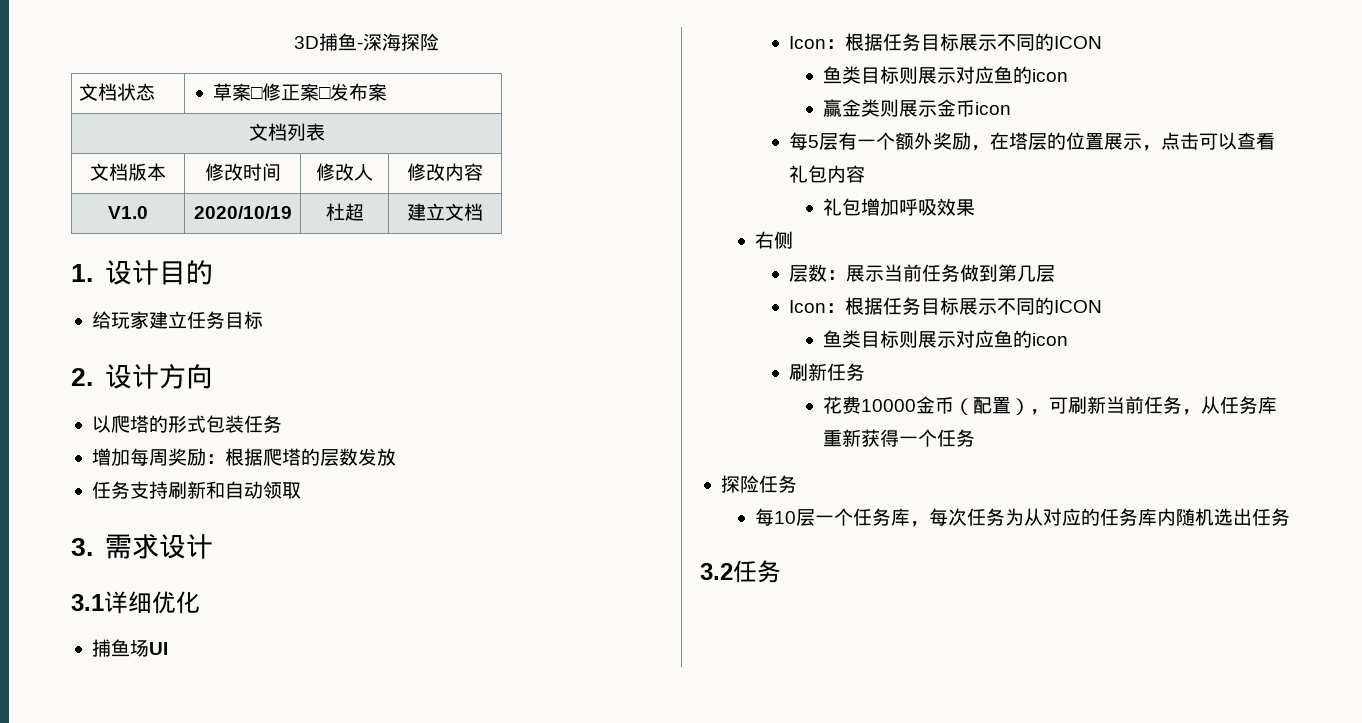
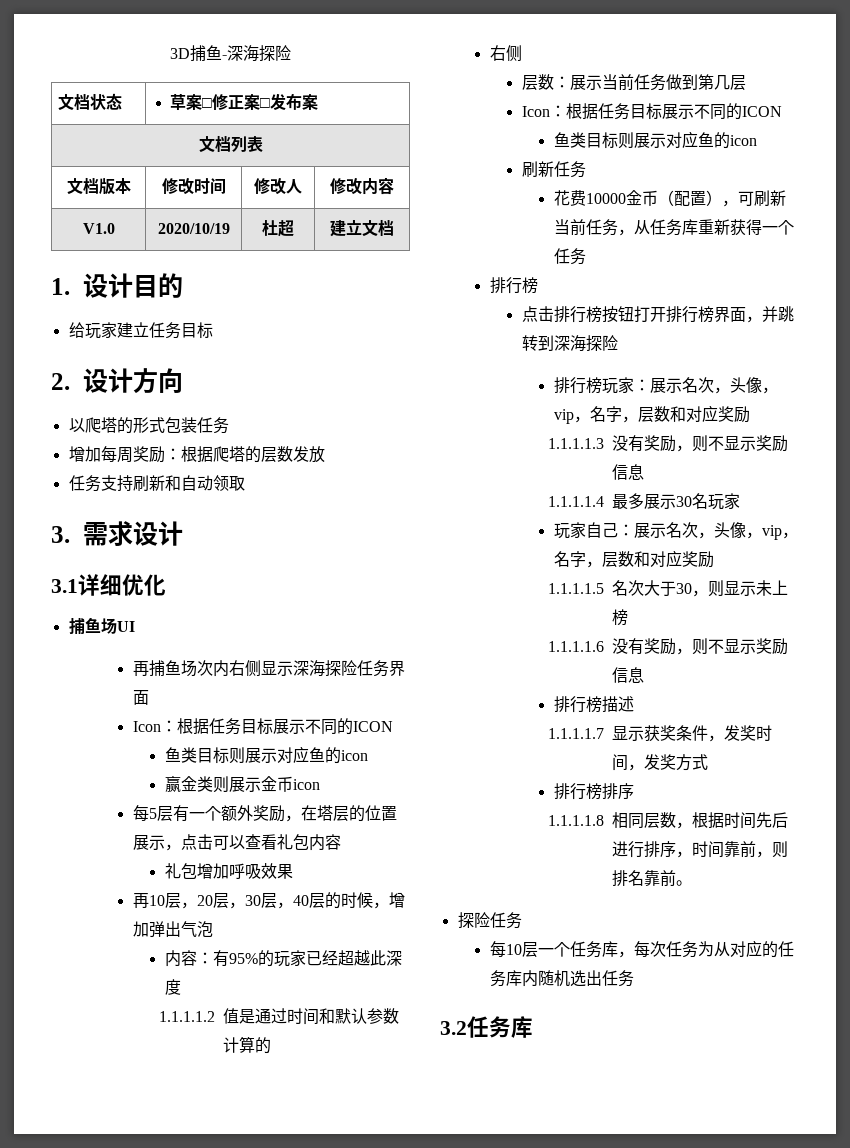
(168, 648) none -> [132,660,405,677] [132,690,149,705] // 再捕鱼场次内右侧显示深海探险任务界面
(976, 207) none -> [132,892,405,909] [132,921,213,938] [164,950,402,967] [164,979,181,995] [158,1008,399,1025] [222,1036,271,1054] // 再10层，20层，30层，40层的时候，增加弹出气泡 // 内容：有95%的玩家已经超越此深度 // 1.1.1.1.2值是通过时间和默认参数计算的
(976, 438) none -> [489,277,538,294] [521,306,794,323] [521,335,618,352] [553,377,778,394] [553,405,750,424] [547,435,788,452] [611,464,644,480] [547,493,740,510] [553,522,798,540] [553,550,714,568] [547,580,788,597] [611,609,628,626] [547,638,788,655] [611,667,644,683] [553,696,634,713] [547,725,772,742] [611,754,708,771] [553,783,634,800] [547,812,788,829] [611,841,788,858] [611,870,692,887] // 排行榜 // 点击排行榜按钮打开排行榜界面，并跳转到深海探险 // 排行榜玩家：展示名次，头像，vip，名字，层数和对应奖励 // 1.1.1.1.3没有奖励，则不显示奖励信息 // 1.1.1.1.4最多展示30名玩家 // 玩家自己：展示名次，头像，vip，名字，层数和对应奖励 // 1.1.1.1.5名次大于30，则显示未上榜 // 1.1.1.1.6没有奖励，则不显示奖励信息 // 排行榜描述 // 1.1.1.1.7显示获奖条件，发奖时间，发奖方式 // 排行榜排序 // 1.1.1.1.8相同层数，根据时间先后进行排序，时间靠前，则排名靠前。
(781, 571) none -> [511,1016,533,1038] 库

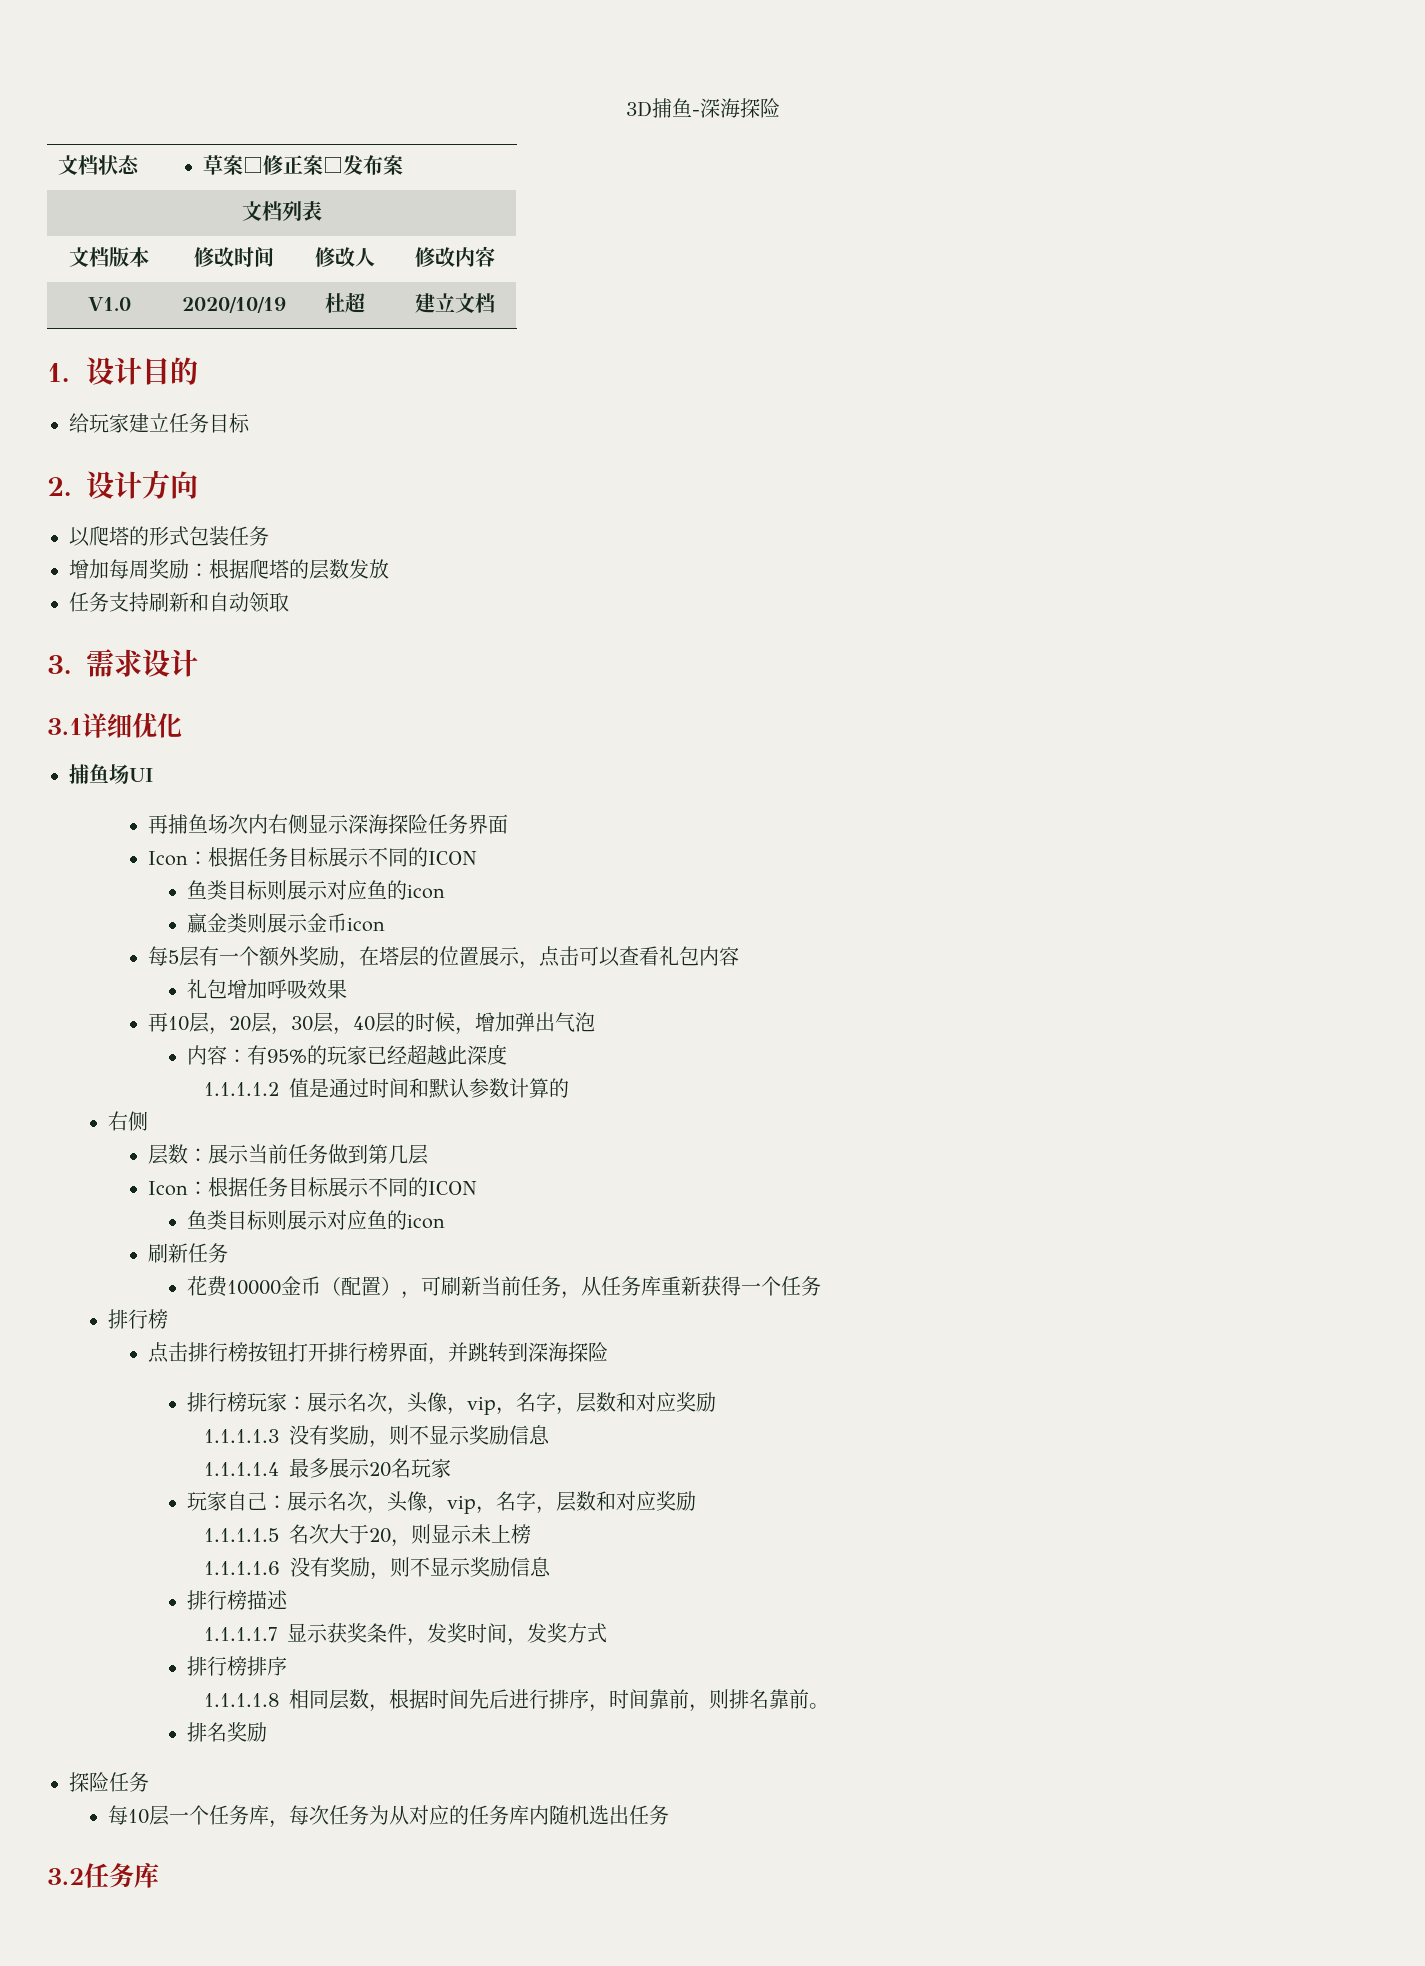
[675,496,692,507] 30 -> [369,1462,392,1477] 20
[675,583,692,594] 30 -> [369,1528,392,1543] 20
(692, 883) none -> [186,1722,267,1742] // 排名奖励

